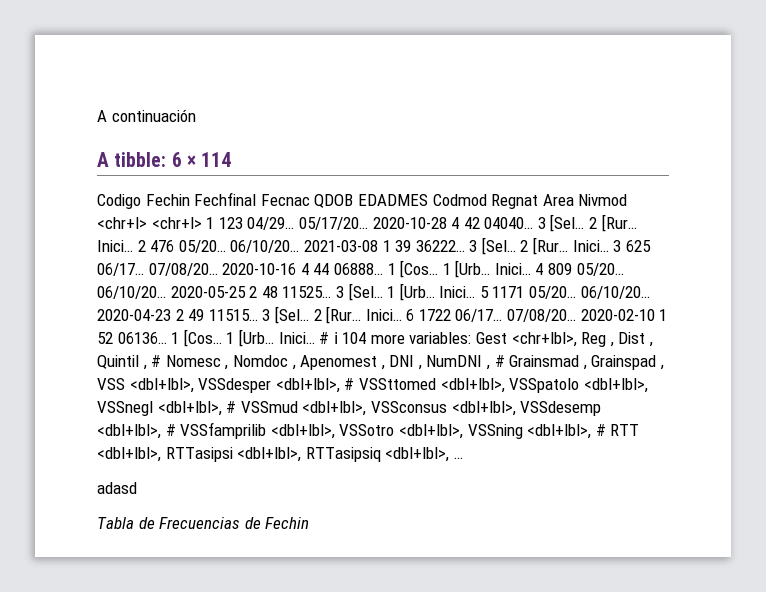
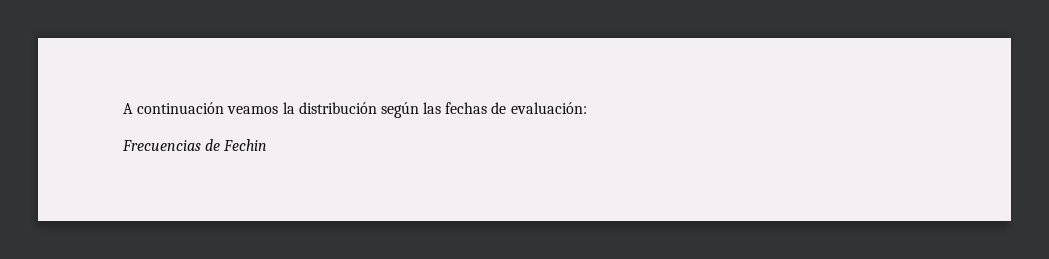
[97,152,232,167] [97,192,628,209] [97,214,637,232] [97,237,651,255] [97,260,624,278] [97,283,650,301] [97,306,668,324] [97,329,654,347] [97,355,665,370] [97,378,648,393] [97,401,602,416] [97,422,640,439] [97,447,463,462] [97,482,137,494] [97,517,155,529] // A tibble: 6 × 114 // Codigo Fechin Fechfinal Fecnac QDOB EDADMES Codmod Regnat Area Nivmod <chr+l> <chr+l> 1 123 04/29… 05/17/20… 2020-10-28 4 42 04040… 3 [Sel… 2 [Rur… Inici… 2 476 05/20… 06/10/20… 2021-03-08 1 39 36222… 3 [Sel… 2 [Rur… Inici… 3 625 06/17… 07/08/20… 2020-10-16 4 44 06888… 1 [Cos… 1 [Urb… Inici… 4 809 05/20… 06/10/20… 2020-05-25 2 48 11525… 3 [Sel… 1 [Urb… Inici… 5 1171 05/20… 06/10/20… 2020-04-23 2 49 11515… 3 [Sel… 2 [Rur… Inici… 6 1722 06/17… 07/08/20… 2020-02-10 1 52 06136… 1 [Cos… 1 [Urb… Inici… # ℹ 104 more variables: Gest <chr+lbl>, Reg , Dist , Quintil , # Nomesc , Nomdoc , Apenomest , DNI , NumDNI , # Grainsmad , Grainspad , VSS <dbl+lbl>, VSSdesper <dbl+lbl>, # VSSttomed <dbl+lbl>, VSSpatolo <dbl+lbl>, VSSnegl <dbl+lbl>, # VSSmud <dbl+lbl>, VSSconsus <dbl+lbl>, VSSdesemp <dbl+lbl>, # VSSfamprilib <dbl+lbl>, VSSotro <dbl+lbl>, VSSning <dbl+lbl>, # RTT <dbl+lbl>, RTTasipsi <dbl+lbl>, RTTasipsiq <dbl+lbl>, … // adasd // Tabla de -> [227,102,587,118] veamos la distribución según las fechas de evaluación: //

